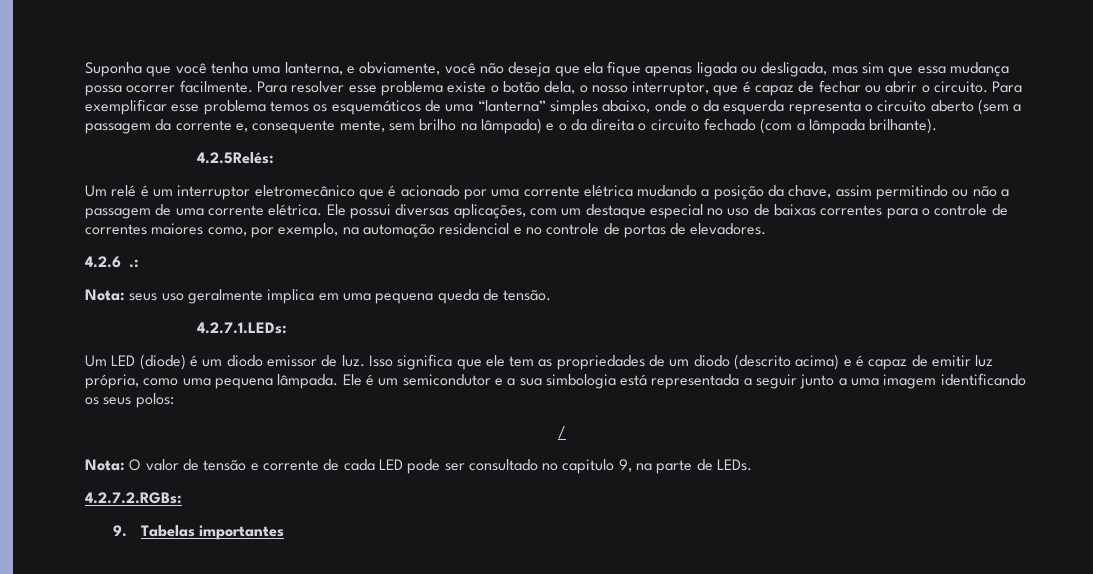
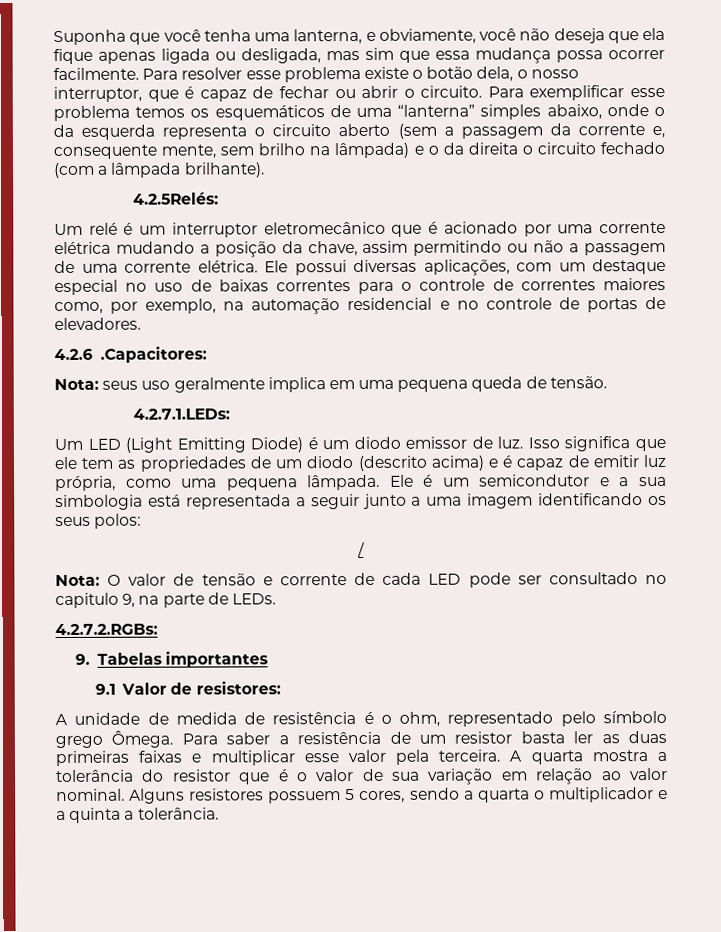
[129,259,139,268] .: -> [99,346,207,363] .Capacitores:
[139,354,186,370] (diode) -> [125,437,304,453] (Light Emitting Diode)
(285, 532) none -> [94,681,281,695] [55,710,667,727] [55,730,667,749] [55,749,667,767] [56,767,668,785] [56,787,669,804] [56,807,219,823] // 9.1 Valor de resistores: // A unidade de medida de resistência é o ohm, representado pelo símbolo grego Ômega. Para saber a resistência de um resistor basta ler as duas primeiras faixas e multiplicar esse valor pela terceira. A quarta mostra a tolerância do resistor que é o valor de sua variação em relação ao valor nominal. Alguns resistores possuem 5 cores, sendo a quarta o multiplicador e a quinta a tolerância.

